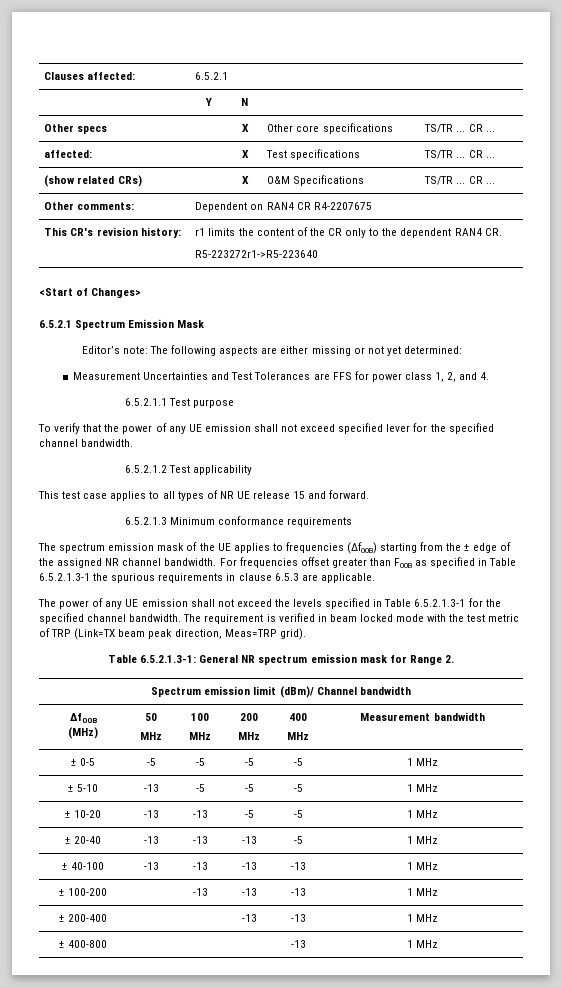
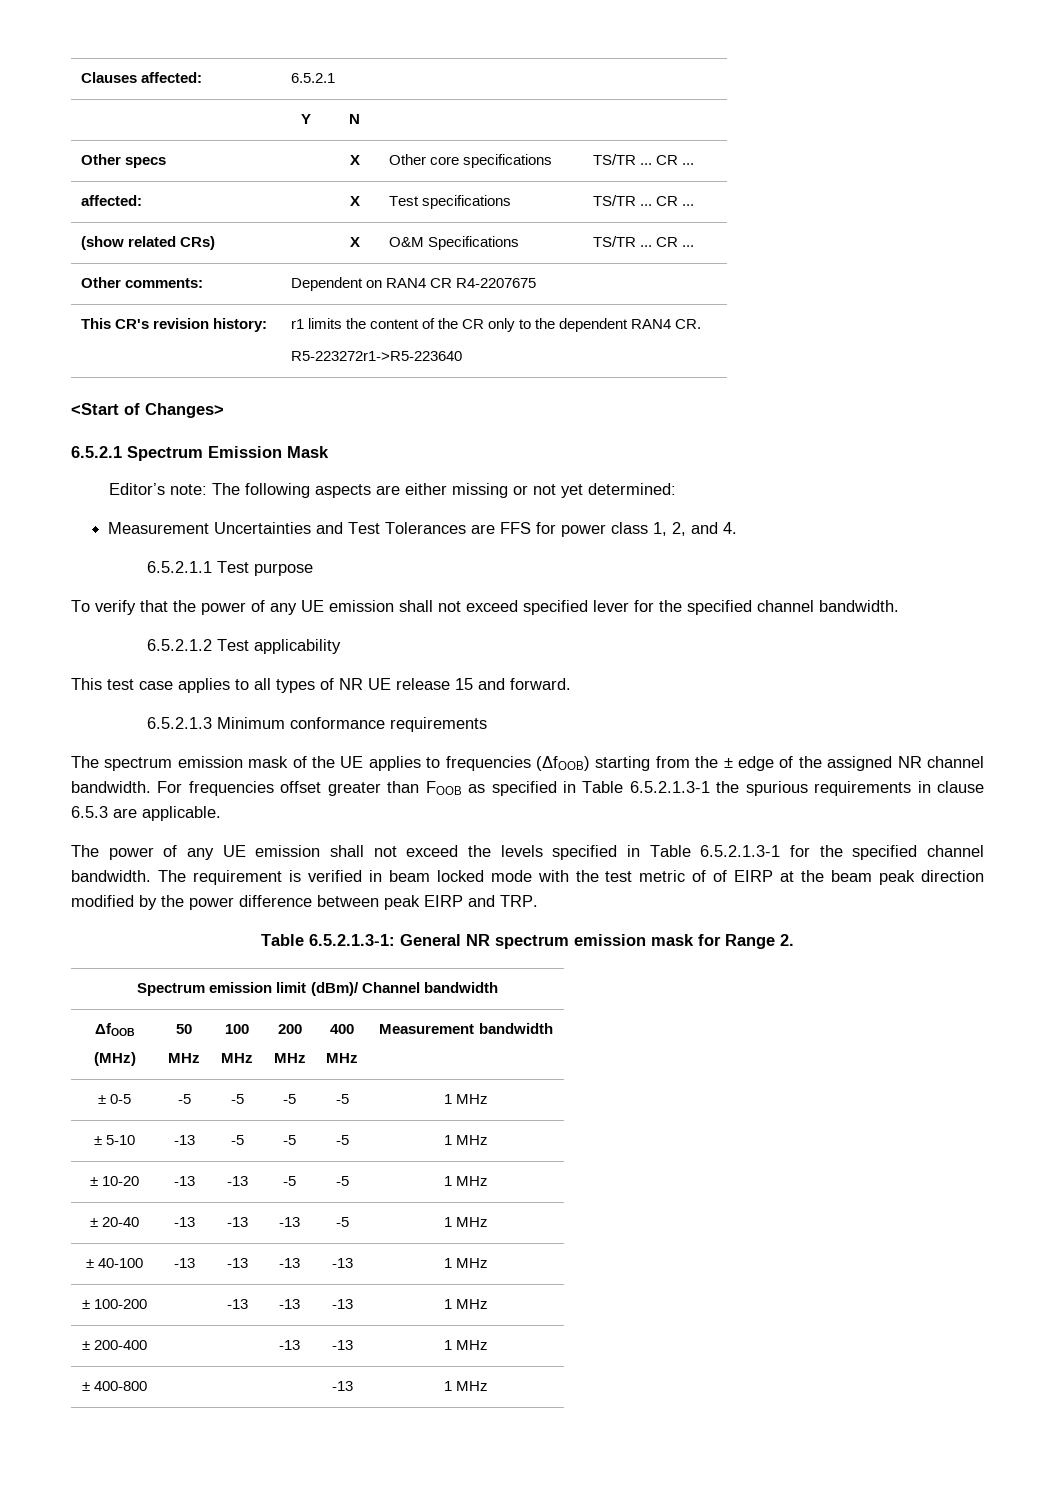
[51,628,306,640] TRP (Link=TX beam peak direction, Meas=TRP grid). -> [713,870,985,885] [71,895,538,910] of EIRP at the beam peak direction modified by the power difference between peak EIRP and TRP.

